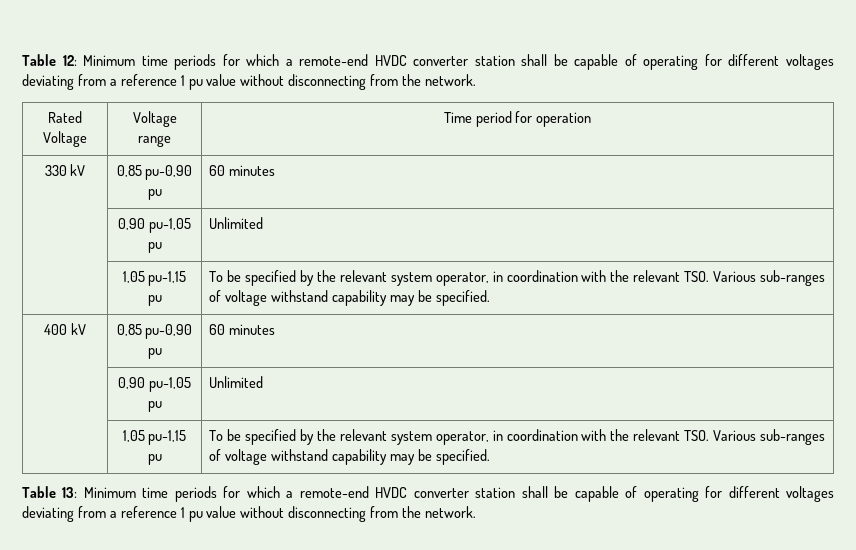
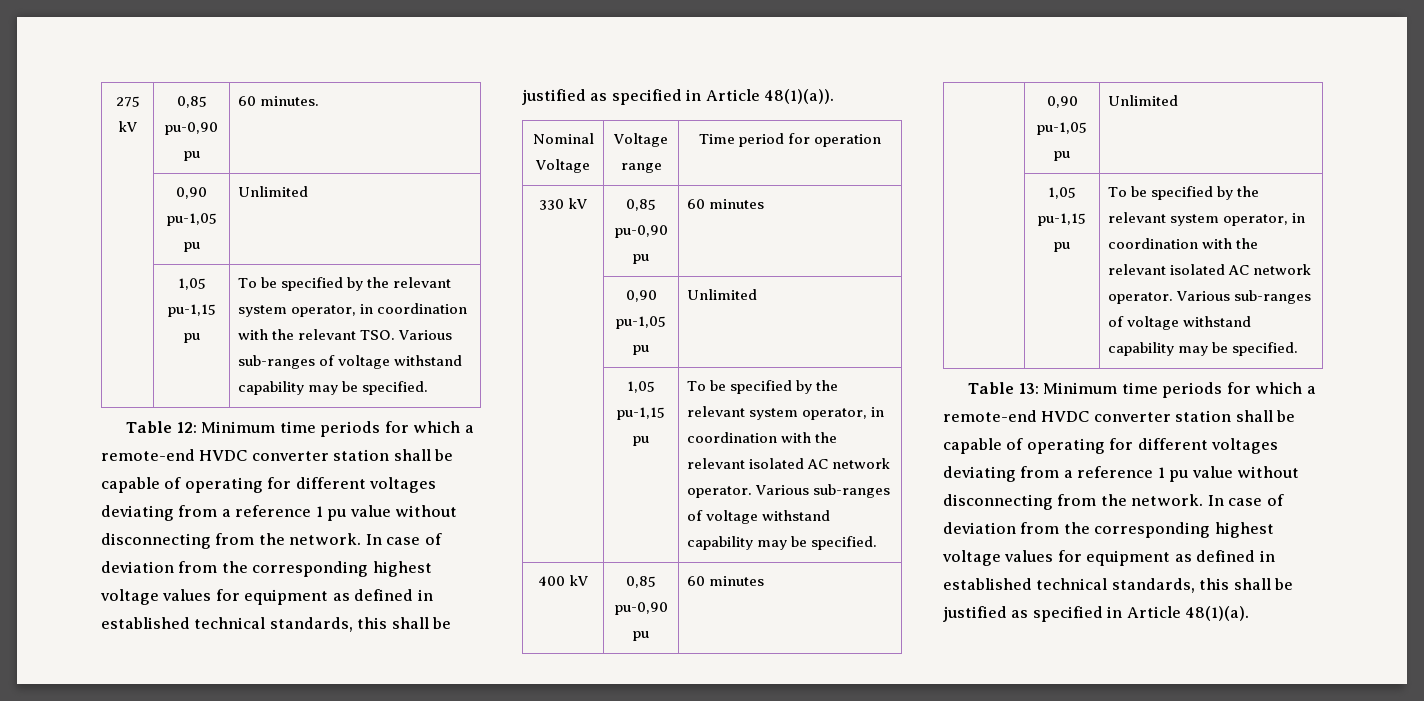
(22, 60) none -> [115,96,140,107] [118,121,137,132] [176,96,207,108] [165,122,218,135] [183,151,200,161] [237,96,320,106] [176,187,207,199] [166,213,217,226] [183,242,200,252] [237,186,308,197] [177,278,206,290] [167,304,216,317] [183,333,200,343] [237,277,452,291] [237,303,468,317] [237,329,453,340] [237,355,463,369] [237,381,429,395] 275 kV | 0,85 pu-0,90 pu | 60 minutes. // | 0,90 pu-1,05 pu | Unlimited // | 1,05 pu-1,15 pu | To be specified by the relevant system operator, in coordination with the relevant TSO. Various sub-ranges of voltage withstand capability may be specified. //
[48,111,82,123] // Rated -> [365,533,442,545] [101,561,432,577] [100,589,433,605] [101,617,452,632] [522,89,835,105] [532,133,594,144] In case of deviation from the corresponding highest voltage values for equipment as defined in established technical standards, this shall be justified as specified in Article 48(1)(a)). // Nominal
[684,271,710,282] TSO. -> [749,458,891,469] [686,486,752,498] isolated AC network operator.
[684,430,710,441] TSO. -> [1170,264,1312,275] [1107,292,1173,304] isolated AC network operator.
(477, 512) none -> [1207,494,1284,506] [943,522,1274,538] [942,550,1275,566] [943,578,1294,593] [943,606,1250,622] In case of deviation from the corresponding highest voltage values for equipment as defined in established technical standards, this shall be justified as specified in Article 48(1)(a).

